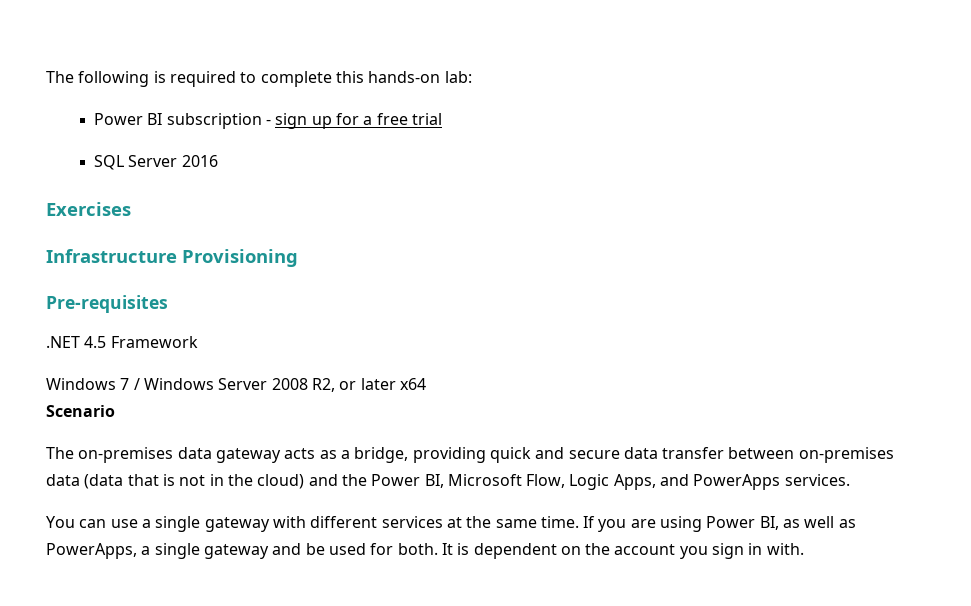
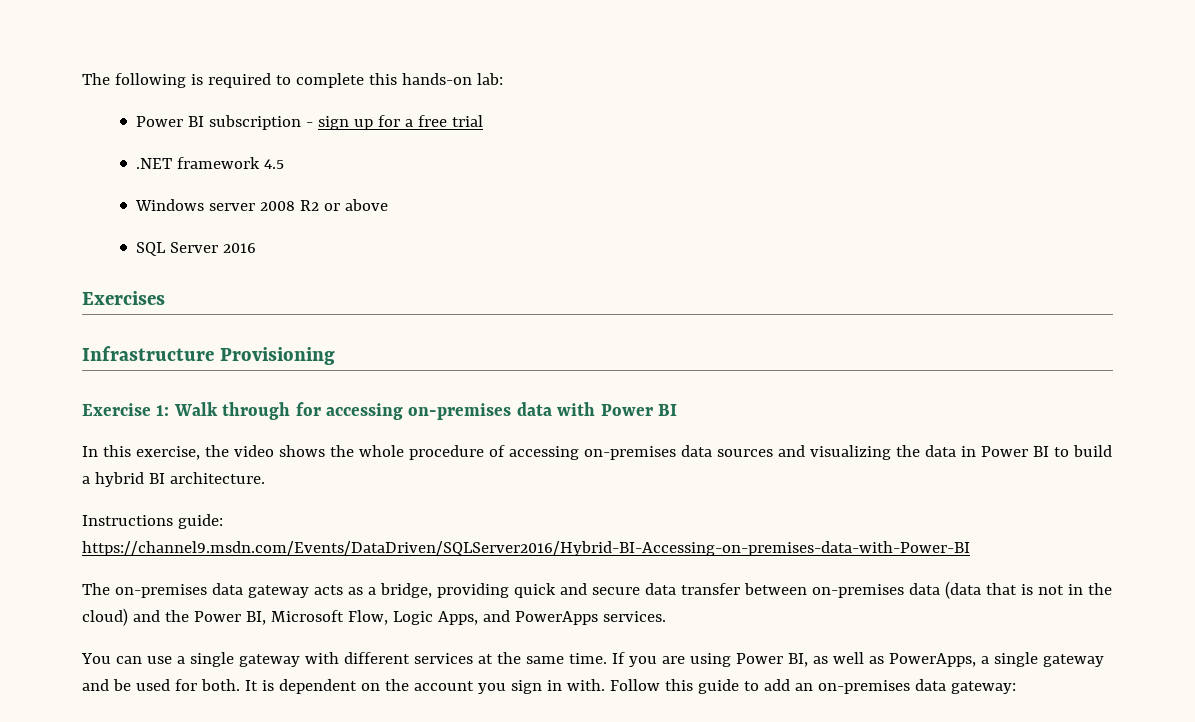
(442, 119) none -> [136,157,285,169] [135,199,389,211] // .NET framework 4.5 // Windows server 2008 R2 or above
[46,295,168,313] [46,336,198,348] [46,378,426,392] [46,405,115,417] Pre-requisites // .NET 4.5 Framework // Windows 7 / Windows Server 2008 R2, or later x64 // Scenario -> [82,402,677,420] [82,445,1112,460] [82,472,265,487] [82,514,223,529] [82,541,970,556] Exercise 1: Walk through for accessing on-premises data with Power BI // In this exercise, the video shows the whole procedure of accessing on-premises data sources and visualizing the data in Power BI to build a hybrid BI architecture. // Instructions guide: https://channel9.msdn.com/Events/DataDriven/SQLServer2016/Hybrid-BI-Accessing-on-premises-data-with-Power-BI
(804, 549) none -> [609,679,1016,694] Follow this guide to add an on-premises data gateway:

